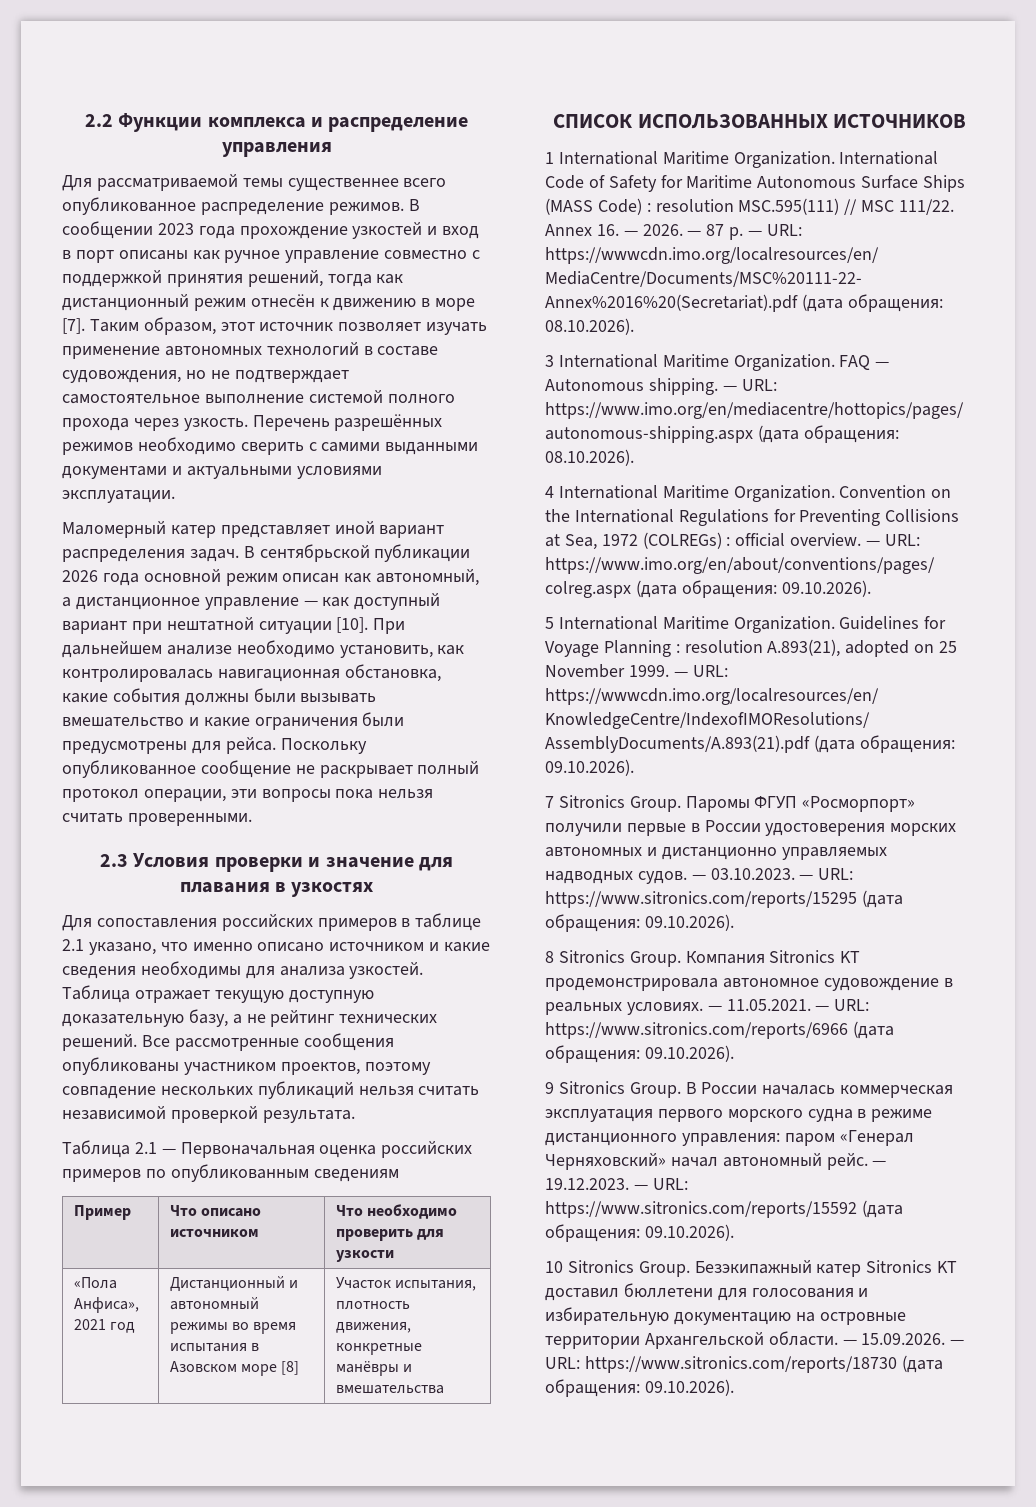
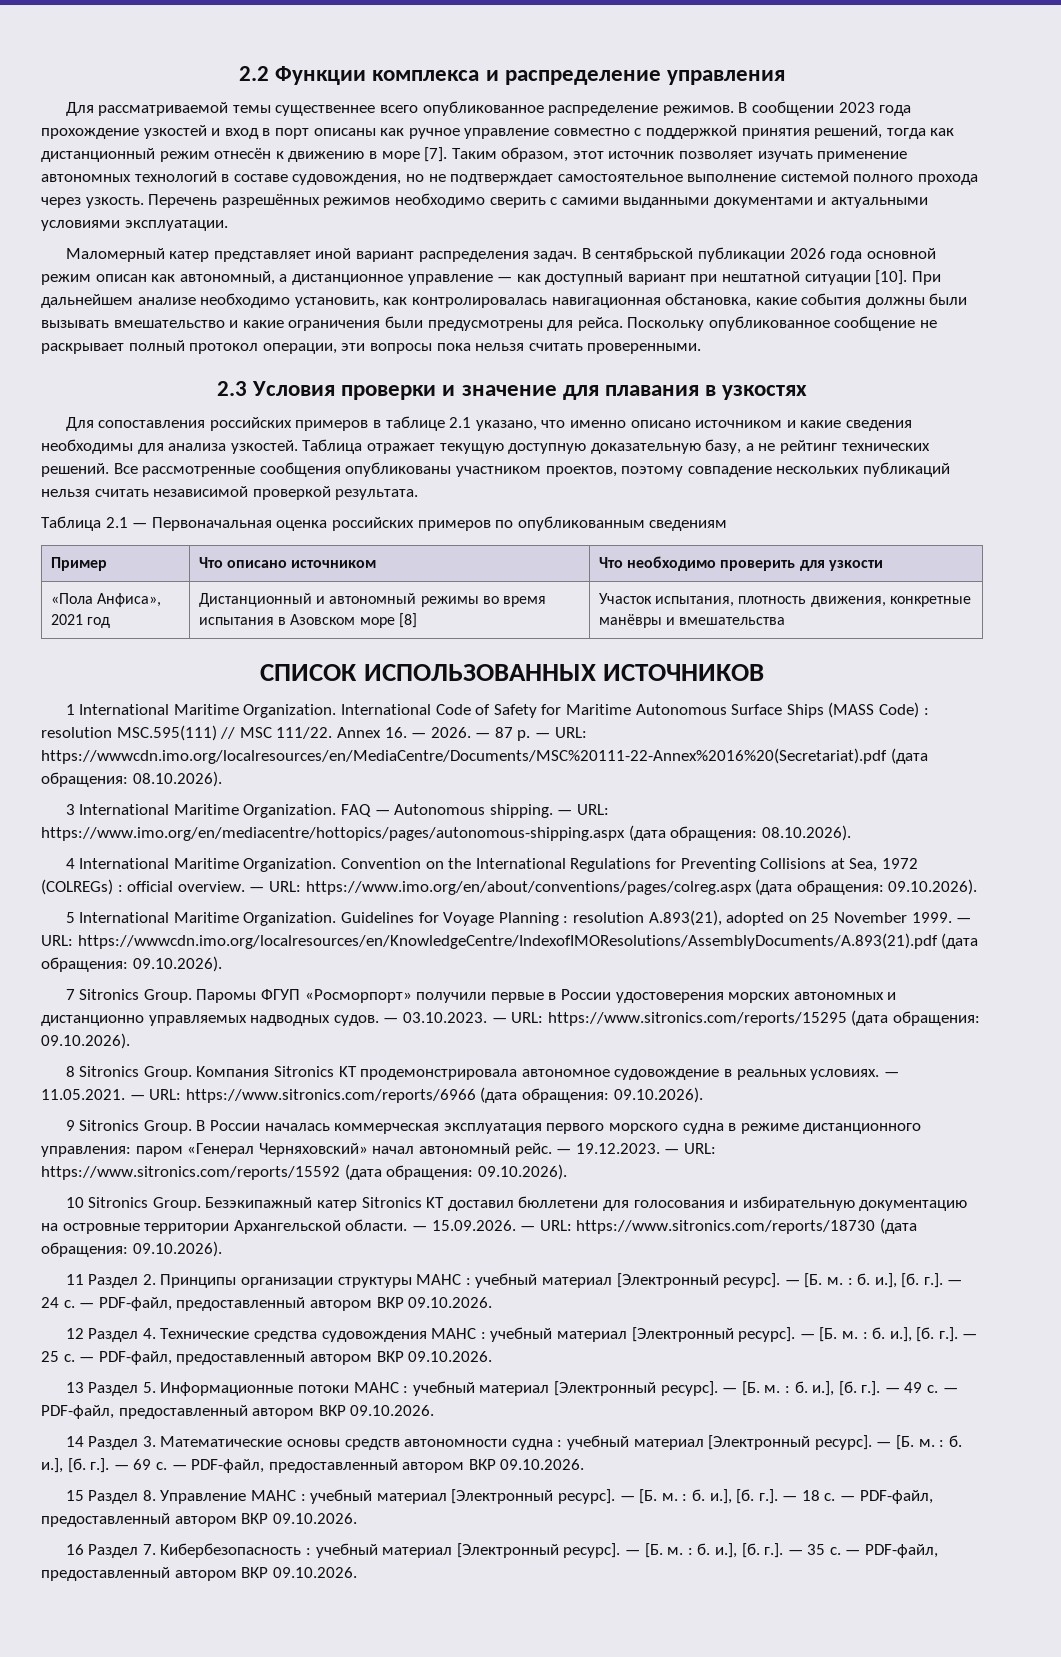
(734, 1387) none -> [65,1273,963,1288] [41,1297,493,1311] [65,1327,978,1342] [41,1351,493,1365] [65,1381,958,1396] [41,1405,435,1419] [65,1435,962,1450] [41,1458,585,1473] [65,1489,933,1504] [41,1513,357,1527] [65,1543,939,1558] [41,1567,357,1581] // 11 Раздел 2. Принципы организации структуры МАНС : учебный материал [Электронный ресурс]. — [Б. м. : б. и.], [б. г.]. — 24 с. — PDF-файл, предоставленный автором ВКР 09.10.2026. // 12 Раздел 4. Технические средства судовождения МАНС : учебный материал [Электронный ресурс]. — [Б. м. : б. и.], [б. г.]. — 25 с. — PDF-файл, предоставленный автором ВКР 09.10.2026. // 13 Раздел 5. Информационные потоки МАНС : учебный материал [Электронный ресурс]. — [Б. м. : б. и.], [б. г.]. — 49 с. — PDF-файл, предоставленный автором ВКР 09.10.2026. // 14 Раздел 3. Математические основы средств автономности судна : учебный материал [Электронный ресурс]. — [Б. м. : б. и.], [б. г.]. — 69 с. — PDF-файл, предоставленный автором ВКР 09.10.2026. // 15 Раздел 8. Управление МАНС : учебный материал [Электронный ресурс]. — [Б. м. : б. и.], [б. г.]. — 18 с. — PDF-файл, предоставленный автором ВКР 09.10.2026. // 16 Раздел 7. Кибербезопасность : учебный материал [Электронный ресурс]. — [Б. м. : б. и.], [б. г.]. — 35 с. — PDF-файл, предоставленный автором ВКР 09.10.2026.

